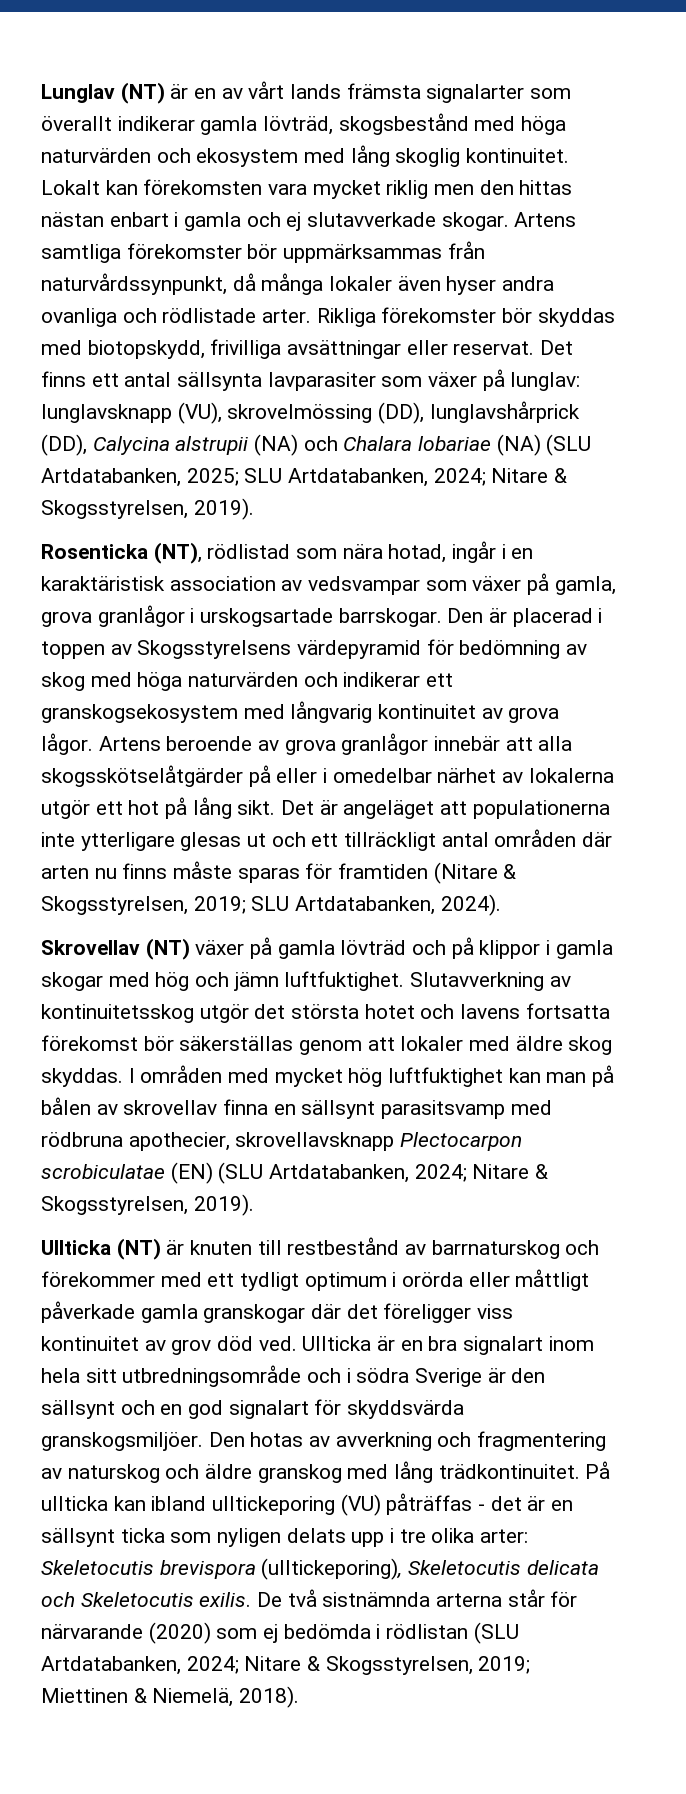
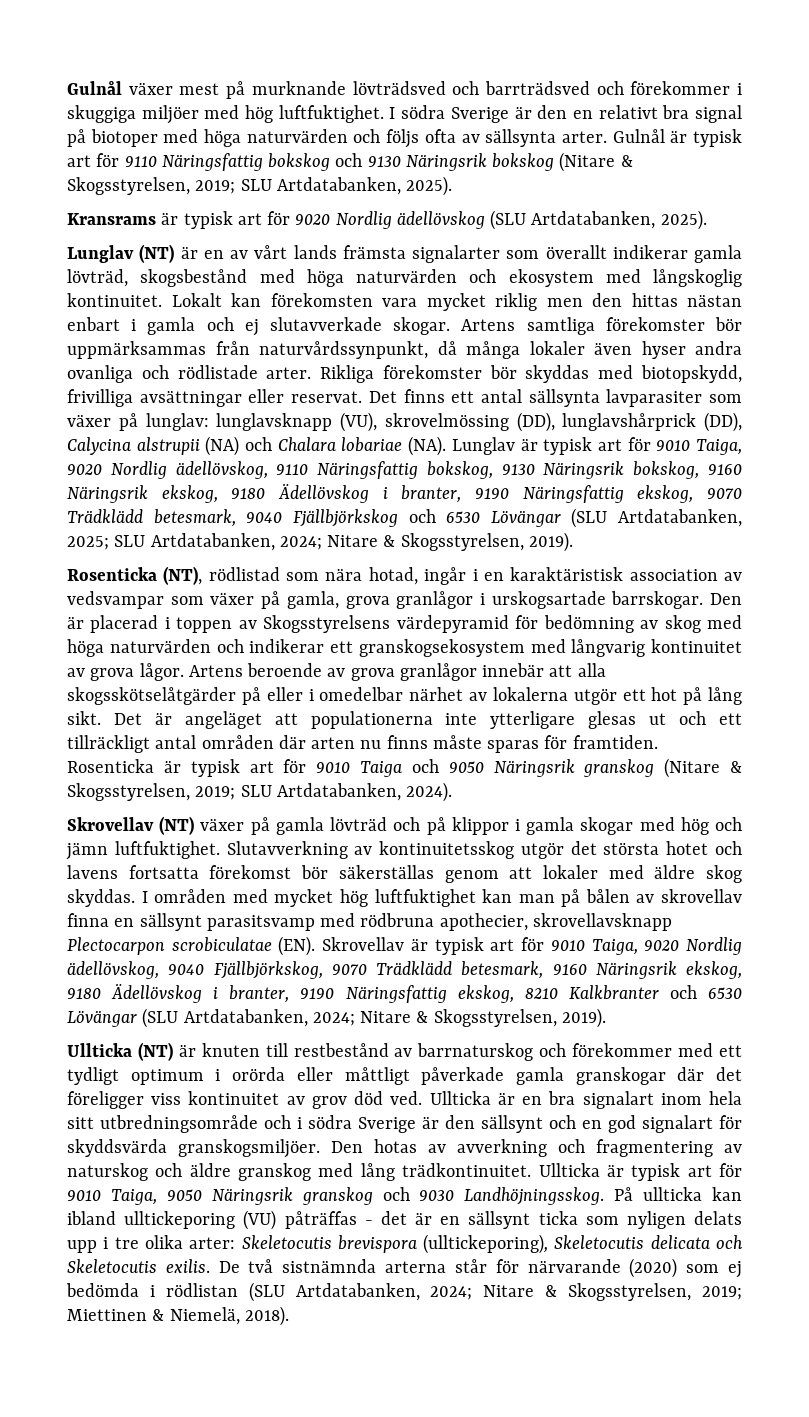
(41, 93) none -> [67,81,743,99] [67,105,742,124] [67,129,742,148] [67,152,633,172] [67,176,453,196] [67,210,707,230] Gulnål växer mest på murknande lövträdsved och barrträdsved och förekommer i skuggiga miljöer med hög luftfuktighet. I södra Sverige är den en relativt bra signal på biotoper med höga naturvärden och följs ofta av sällsynta arter. Gulnål är typisk art för 9110 Näringsfattig bokskog och 9130 Näringsrik bokskog (Nitare & Skogsstyrelsen, 2019; SLU Artdatabanken, 2025). // Kransrams är typisk art för 9020 Nordlig ädellövskog (SLU Artdatabanken, 2025). //
[350,145,461,167] lång skoglig -> [653,269,742,287] långskoglig
[496,434,541,456] (NA) -> [408,436,742,456] [67,461,742,479] [67,483,742,503] [67,509,561,527] (NA). Lunglav är typisk art för 9010 Taiga, 9020 Nordlig ädellövskog, 9110 Näringsfattig bokskog, 9130 Näringsrik bokskog, 9160 Näringsrik ekskog, 9180 Ädellövskog i branter, 9190 Näringsfattig ekskog, 9070 Trädklädd betesmark, 9040 Fjällbjörkskog och 6530 Lövängar
[338,863,429,879] framtiden -> [572,735,658,749] [67,759,655,777] framtiden. Rosenticka är typisk art för 9010 Taiga och 9050 Näringsrik granskog
[170,1162,213,1184] (EN) -> [278,936,743,956] [67,961,742,979] [67,983,743,1003] [67,1010,137,1027] (EN). Skrovellav är typisk art för 9010 Taiga, 9020 Nordlig ädellövskog, 9040 Fjällbjörkskog, 9070 Trädklädd betesmark, 9160 Näringsrik ekskog, 9180 Ädellövskog i branter, 9190 Näringsfattig ekskog, 8210 Kalkbranter och 6530 Lövängar
(580, 1471) none -> [538,1163,743,1181] [67,1187,605,1205] Ullticka är typisk art för 9010 Taiga, 9050 Näringsrik granskog och 9030 Landhöjningsskog.

